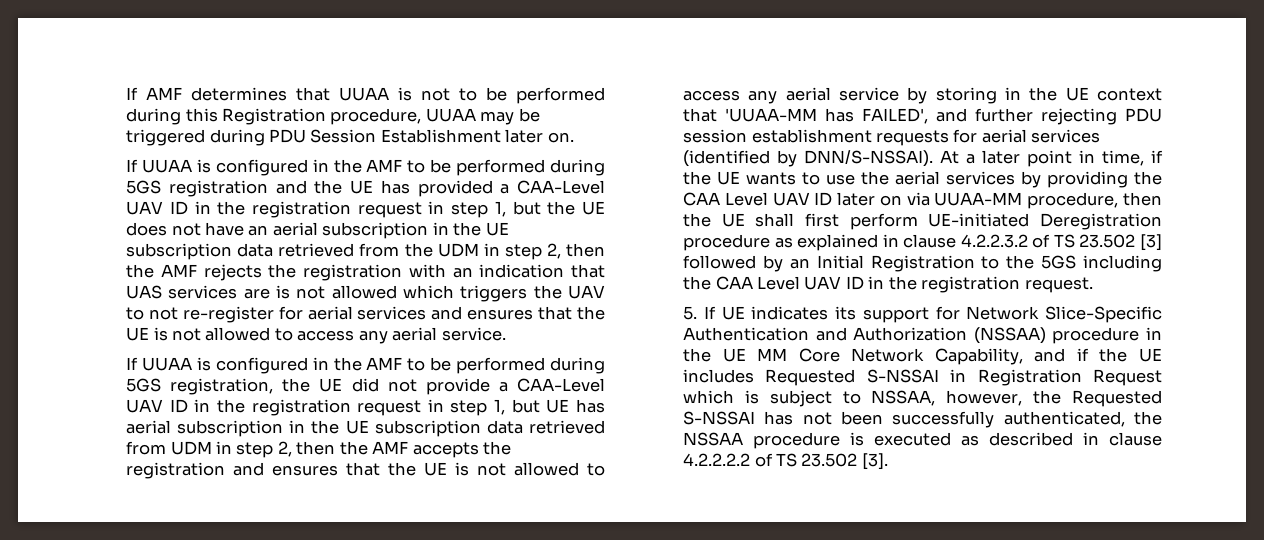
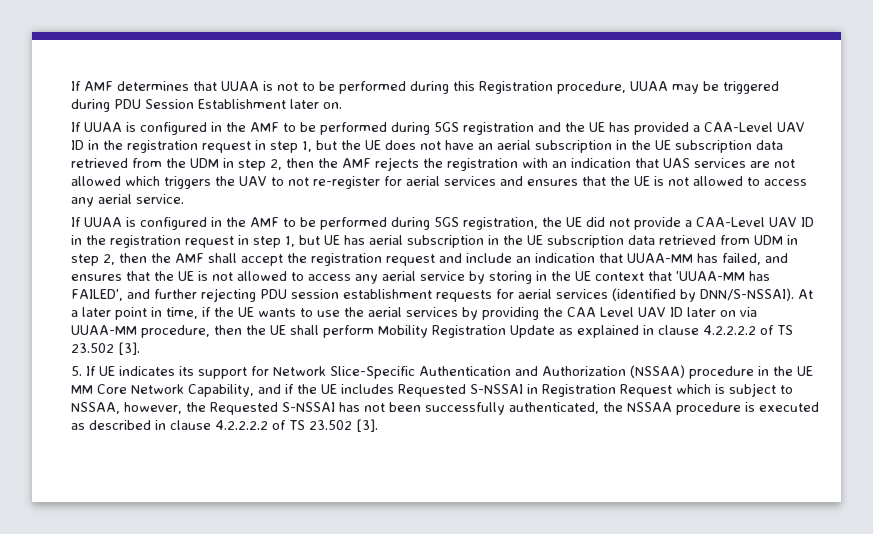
[276,285,291,299] is -> (771, 164) none
[412,441,512,458] [126,462,226,479] accepts the registration -> [208,253,762,266] shall accept the registration request and include an indication that UUAA-MM has failed,
[805,213,1162,230] [683,234,771,251] first perform UE-initiated Deregistration procedure -> [323,325,556,338] perform Mobility Registration Update
[960,234,1162,251] [683,255,1162,272] [683,276,1093,293] 4.2.2.3.2 of TS 23.502 [3] followed by an Initial Registration to the 5GS including the CAA Level UAV ID in the registration request. -> [703,325,794,335] [71,342,141,355] 4.2.2.2.2 of TS 23.502 [3].

